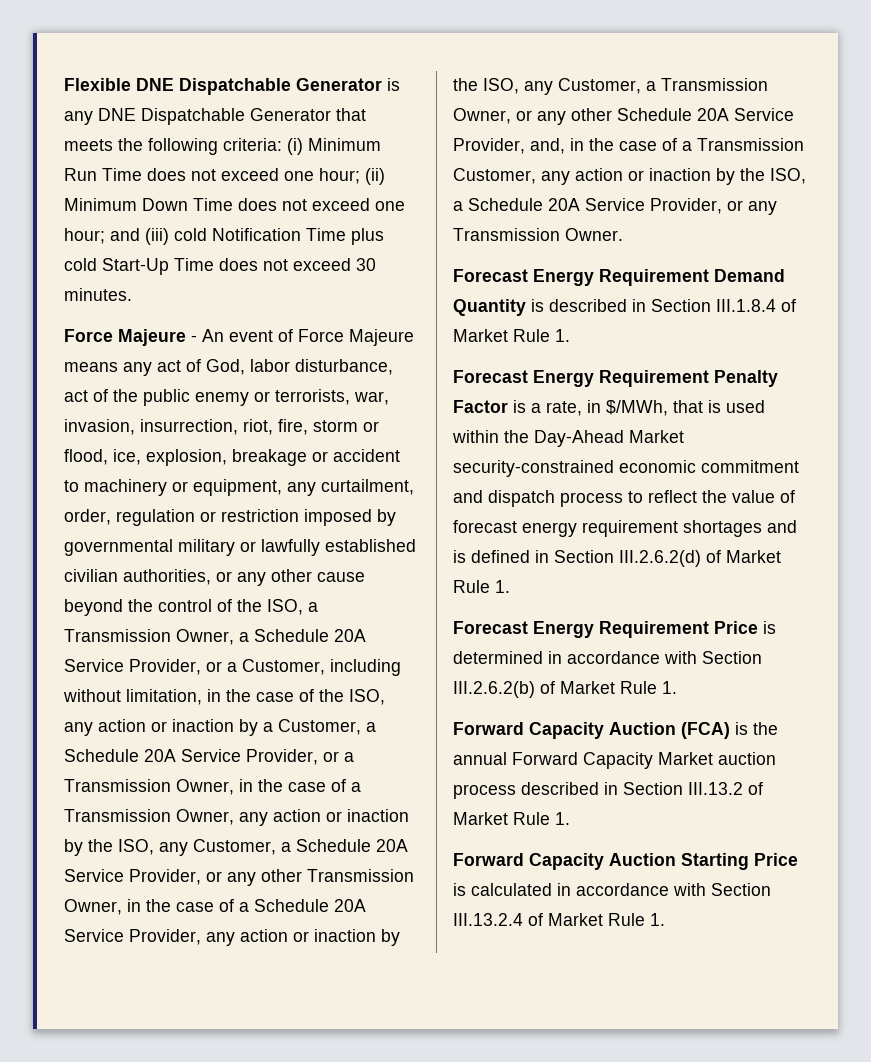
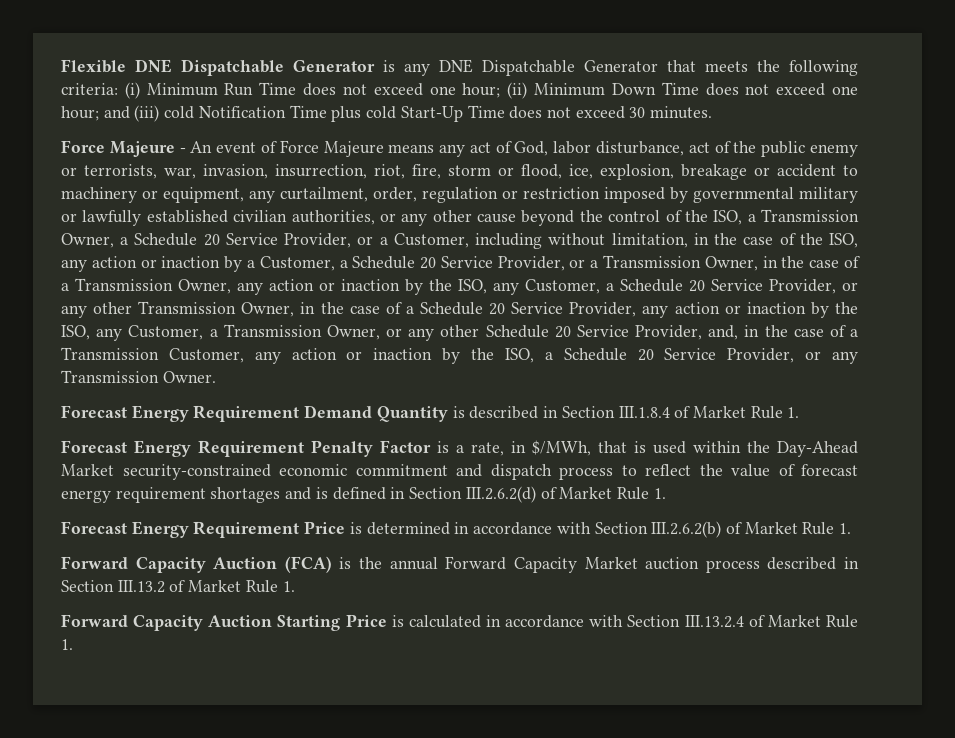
[334,629,366,642] 20A -> [203,234,220,246] 20
[144,749,176,762] 20A -> [420,257,437,269] 20
[376,839,408,852] 20A -> [689,280,705,292] 20
[334,899,366,912] 20A -> [489,303,506,315] 20
[697,108,729,121] 20A -> [554,326,571,338] 20
[548,198,580,211] 20A -> [637,349,654,361] 20

